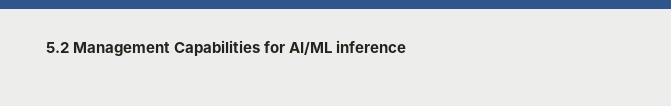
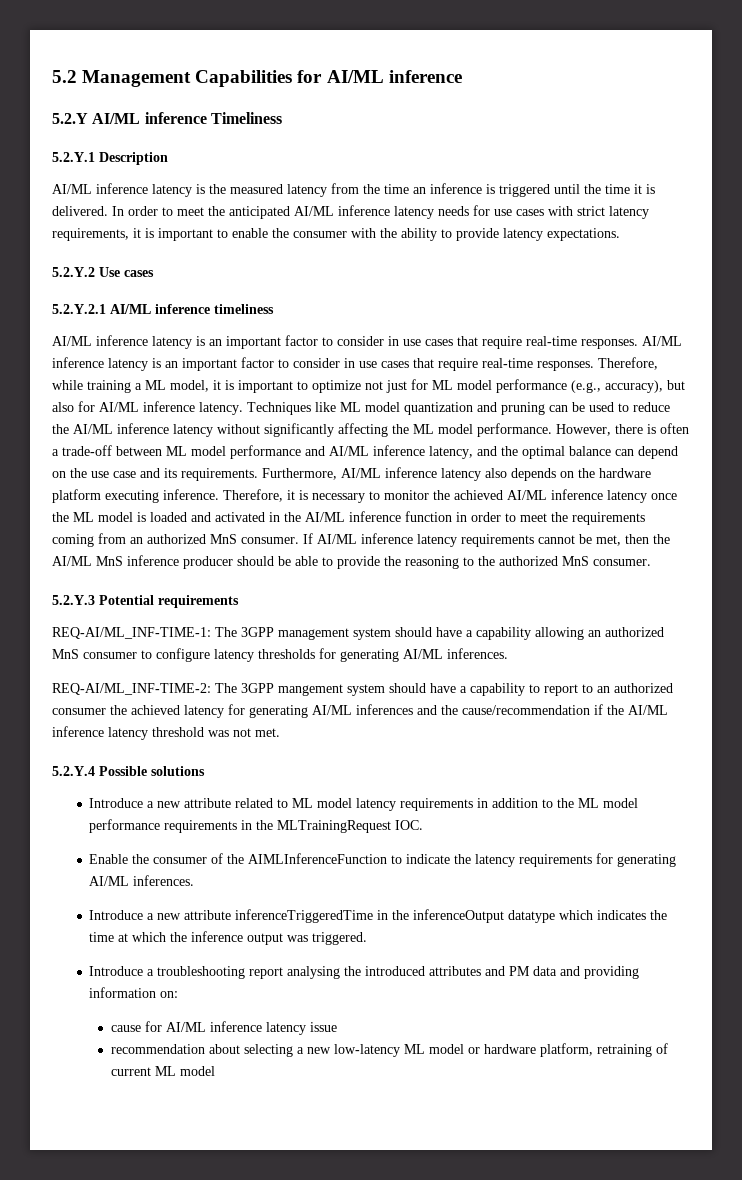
(407, 46) none -> [52,112,282,124] [52,152,168,165] [52,183,655,197] [52,205,649,219] [52,228,620,241] [52,267,154,277] [52,304,274,314] [52,335,682,349] [52,357,658,371] [52,379,685,393] [52,401,670,415] [52,423,689,437] [52,445,678,459] [52,467,651,481] [52,489,677,503] [52,511,645,525] [52,533,670,547] [52,555,651,569] [52,595,239,608] [52,627,664,640] [52,648,508,662] [52,683,673,696] [52,704,668,718] [52,726,280,740] [52,766,205,776] [89,798,639,811] [89,819,424,833] [89,853,677,867] [89,875,195,886] [89,909,668,923] [89,931,368,945] [89,966,640,979] [89,987,179,998] [110,1021,337,1035] [110,1043,668,1057] [110,1066,215,1076] // 5.2.Y AI/ML inference Timeliness // 5.2.Y.1 Description // AI/ML inference latency is the measured latency from the time an inference is triggered until the time it is delivered. In order to meet the anticipated AI/ML inference latency needs for use cases with strict latency requirements, it is important to enable the consumer with the ability to provide latency expectations. // 5.2.Y.2 Use cases // 5.2.Y.2.1 AI/ML inference timeliness // AI/ML inference latency is an important factor to consider in use cases that require real-time responses. AI/ML inference latency is an important factor to consider in use cases that require real-time responses. Therefore, while training a ML model, it is important to optimize not just for ML model performance (e.g., accuracy), but also for AI/ML inference latency. Techniques like ML model quantization and pruning can be used to reduce the AI/ML inference latency without significantly affecting the ML model performance. However, there is often a trade-off between ML model performance and AI/ML inference latency, and the optimal balance can depend on the use case and its requirements. Furthermore, AI/ML inference latency also depends on the hardware platform executing inference. Therefore, it is necessary to monitor the achieved AI/ML inference latency once the ML model is loaded and activated in the AI/ML inference function in order to meet the requirements coming from an authorized MnS consumer. If AI/ML inference latency requirements cannot be met, then the AI/ML MnS inference producer should be able to provide the reasoning to the authorized MnS consumer. // 5.2.Y.3 Potential requirements // REQ-AI/ML_INF-TIME-1: The 3GPP management system should have a capability allowing an authorized MnS consumer to configure latency thresholds for generating AI/ML inferences. // REQ-AI/ML_INF-TIME-2: The 3GPP mangement system should have a capability to report to an authorized consumer the achieved latency for generating AI/ML inferences and the cause/recommendation if the AI/ML inference latency threshold was not met. // 5.2.Y.4 Possible solutions // Introduce a new attribute related to ML model latency requirements in addition to the ML model performance requirements in the MLTrainingRequest IOC. // Enable the consumer of the AIMLInferenceFunction to indicate the latency requirements for generating AI/ML inferences. // Introduce a new attribute inferenceTriggeredTime in the inferenceOutput datatype which indicates the time at which the inference output was triggered. // Introduce a troubleshooting report analysing the introduced attributes and PM data and providing information on: // cause for AI/ML inference latency issue // recommendation about selecting a new low-latency ML model or hardware platform, retraining of current ML model

